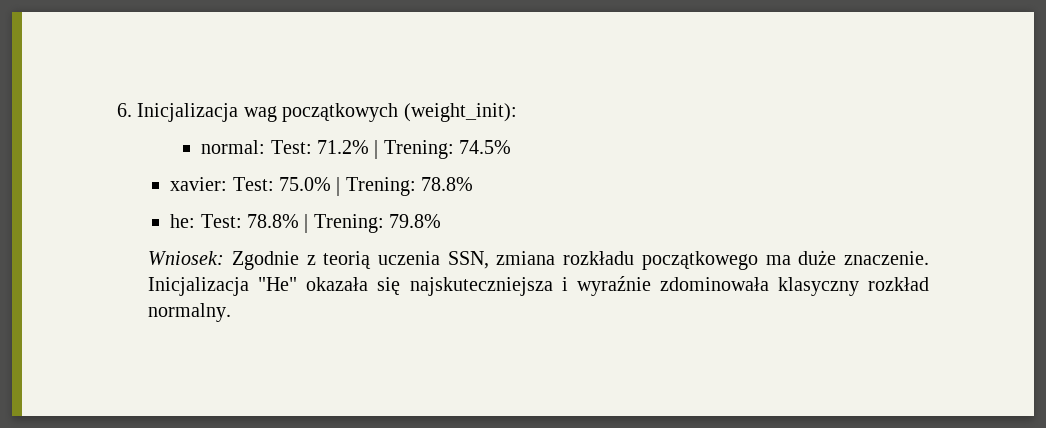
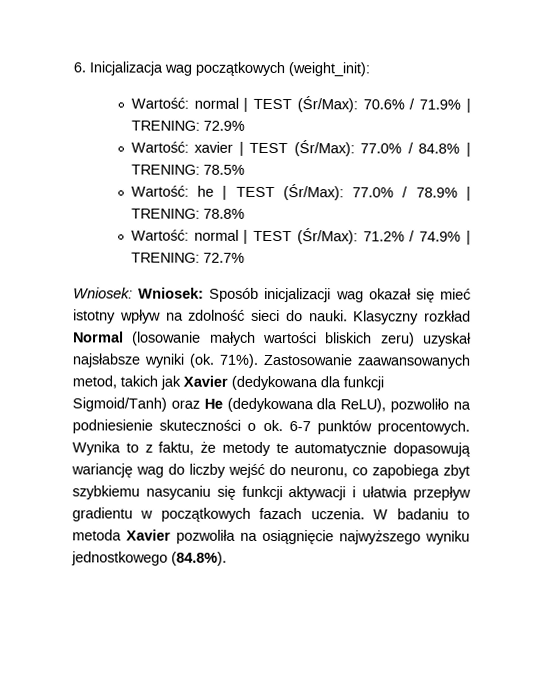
[201,140,512,159] [170,177,474,196] [170,214,442,233] [148,250,929,270] [148,276,930,296] [148,303,232,322] normal: Test: 71.2% | Trening: 74.5% // xavier: Test: 75.0% | Trening: 78.8% // he: Test: 78.8% | Trening: 79.8% // Wniosek: Zgodnie z teorią uczenia SSN, zmiana rozkładu początkowego ma duże znaczenie. Inicjalizacja "He" okazała się najskuteczniejsza i wyraźnie zdominowała klasyczny rozkład normalny. -> [130,96,471,113] [130,120,245,131] [130,140,471,157] [130,164,245,175] [130,184,471,201] [130,208,245,219] [130,228,471,245] [130,252,245,263] [73,287,472,303] [73,309,471,325] [73,331,472,347] [72,353,470,369] [72,375,384,391] [72,397,471,413] [72,419,470,435] [72,441,471,457] [71,463,470,479] [72,485,471,501] [72,507,470,522] [72,529,470,545] [71,551,227,566] Wartość: normal | TEST (Śr/Max): 70.6% / 71.9% | TRENING: 72.9% // Wartość: xavier | TEST (Śr/Max): 77.0% / 84.8% | TRENING: 78.5% // Wartość: he | TEST (Śr/Max): 77.0% / 78.9% | TRENING: 78.8% // Wartość: normal | TEST (Śr/Max): 71.2% / 74.9% | TRENING: 72.7% // Wniosek: Wniosek: Sposób inicjalizacji wag okazał się mieć istotny wpływ na zdolność sieci do nauki. Klasyczny rozkład Normal (losowanie małych wartości bliskich zeru) uzyskał najsłabsze wyniki (ok. 71%). Zastosowanie zaawansowanych metod, takich jak Xavier (dedykowana dla funkcji Sigmoid/Tanh) oraz He (dedykowana dla ReLU), pozwoliło na podniesienie skuteczności o ok. 6-7 punktów procentowych. Wynika to z faktu, że metody te automatycznie dopasowują wariancję wag do liczby wejść do neuronu, co zapobiega zbyt szybkiemu nasycaniu się funkcji aktywacji i ułatwia przepływ gradientu w początkowych fazach uczenia. W badaniu to metoda Xavier pozwoliła na osiągnięcie najwyższego wyniku jednostkowego (84.8%).

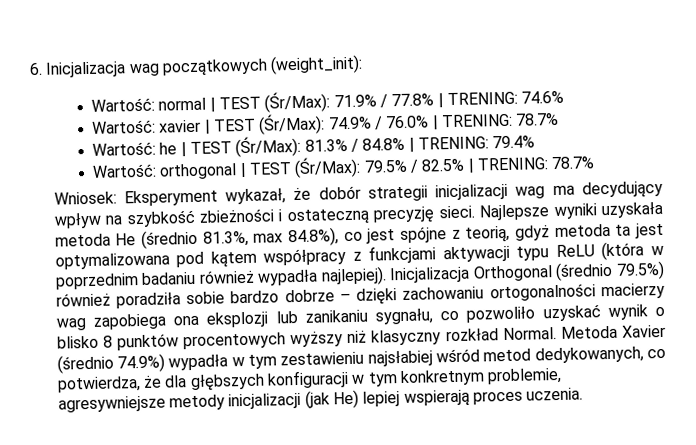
[362,98,471,113] [130,120,245,131] 70.6% / 71.9% | TRENING: 72.9% -> [333,90,565,108] 71.9% / 77.8% | TRENING: 74.6%
[360,142,471,157] [130,164,245,175] 77.0% / 84.8% | TRENING: 78.5% -> [327,112,560,130] 74.9% / 76.0% | TRENING: 78.7%
[352,186,471,201] [130,208,245,219] [130,228,471,245] [130,252,245,263] [73,287,472,303] [73,309,471,325] [73,331,472,347] [72,353,470,369] [72,375,384,391] [72,397,471,413] [72,419,470,435] [72,441,471,457] [71,463,470,479] [72,485,471,501] [72,507,470,522] [72,529,470,545] [71,551,227,566] 77.0% / 78.9% | TRENING: 78.8% // Wartość: normal | TEST (Śr/Max): 71.2% / 74.9% | TRENING: 72.7% // Wniosek: Wniosek: Sposób inicjalizacji wag okazał się mieć istotny wpływ na zdolność sieci do nauki. Klasyczny rozkład Normal (losowanie małych wartości bliskich zeru) uzyskał najsłabsze wyniki (ok. 71%). Zastosowanie zaawansowanych metod, takich jak Xavier (dedykowana dla funkcji Sigmoid/Tanh) oraz He (dedykowana dla ReLU), pozwoliło na podniesienie skuteczności o ok. 6-7 punktów procentowych. Wynika to z faktu, że metody te automatycznie dopasowują wariancję wag do liczby wejść do neuronu, co zapobiega zbyt szybkiemu nasycaniu się funkcji aktywacji i ułatwia przepływ gradientu w początkowych fazach uczenia. W badaniu to metoda Xavier pozwoliła na osiągnięcie najwyższego wyniku jednostkowego (84.8%). -> [304,135,536,152] [91,156,596,180] [53,180,663,207] [53,201,663,229] [54,222,664,249] [54,241,664,270] [54,260,665,290] [55,282,666,309] [55,304,665,331] [56,324,667,351] [56,346,666,374] [56,367,563,393] [57,387,584,413] 81.3% / 84.8% | TRENING: 79.4% // Wartość: orthogonal | TEST (Śr/Max): 79.5% / 82.5% | TRENING: 78.7% // Wniosek: Eksperyment wykazał, że dobór strategii inicjalizacji wag ma decydujący wpływ na szybkość zbieżności i ostateczną precyzję sieci. Najlepsze wyniki uzyskała metoda He (średnio 81.3%, max 84.8%), co jest spójne z teorią, gdyż metoda ta jest optymalizowana pod kątem współpracy z funkcjami aktywacji typu ReLU (która w poprzednim badaniu również wypadła najlepiej). Inicjalizacja Orthogonal (średnio 79.5%) również poradziła sobie bardzo dobrze – dzięki zachowaniu ortogonalności macierzy wag zapobiega ona eksplozji lub zanikaniu sygnału, co pozwoliło uzyskać wynik o blisko 8 punktów procentowych wyższy niż klasyczny rozkład Normal. Metoda Xavier (średnio 74.9%) wypadła w tym zestawieniu najsłabiej wśród metod dedykowanych, co potwierdza, że dla głębszych konfiguracji w tym konkretnym problemie, agresywniejsze metody inicjalizacji (jak He) lepiej wspierają proces uczenia.

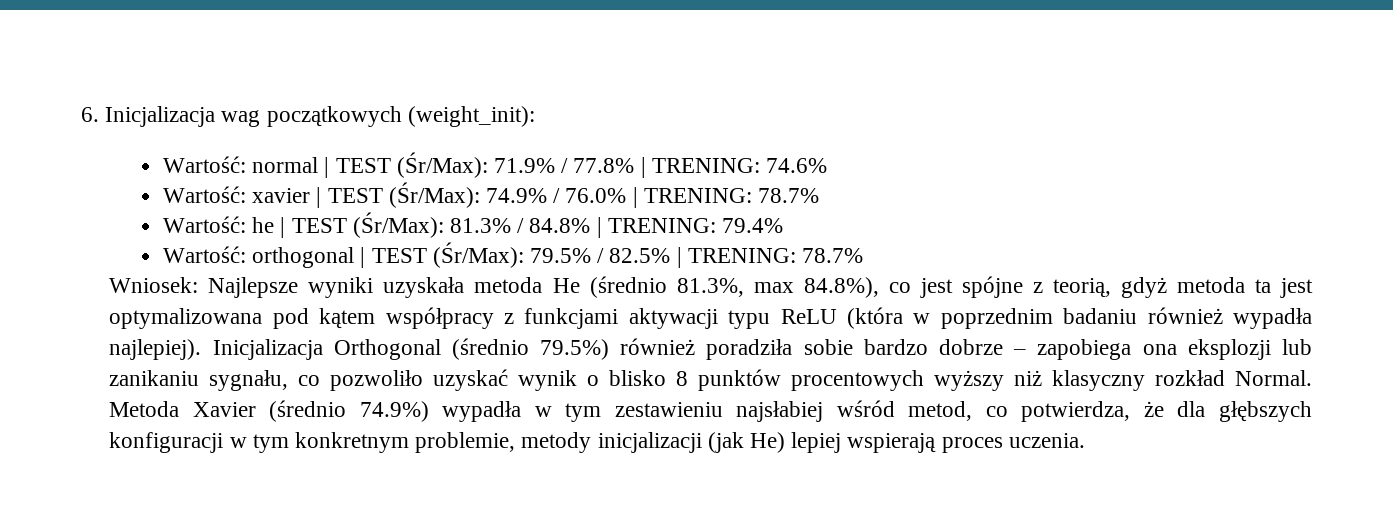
[123,180,663,207] [53,205,475,229] Eksperyment wykazał, że dobór strategii inicjalizacji wag ma decydujący wpływ na szybkość zbieżności i ostateczną precyzję sieci. -> (199, 285) none
[356,282,666,305] [55,318,87,331] dzięki zachowaniu ortogonalności macierzy wag -> (1027, 352) none
[483,346,644,364] metod dedykowanych, -> [908,401,973,421] metod,
[57,395,166,413] agresywniejsze -> (516, 442) none

